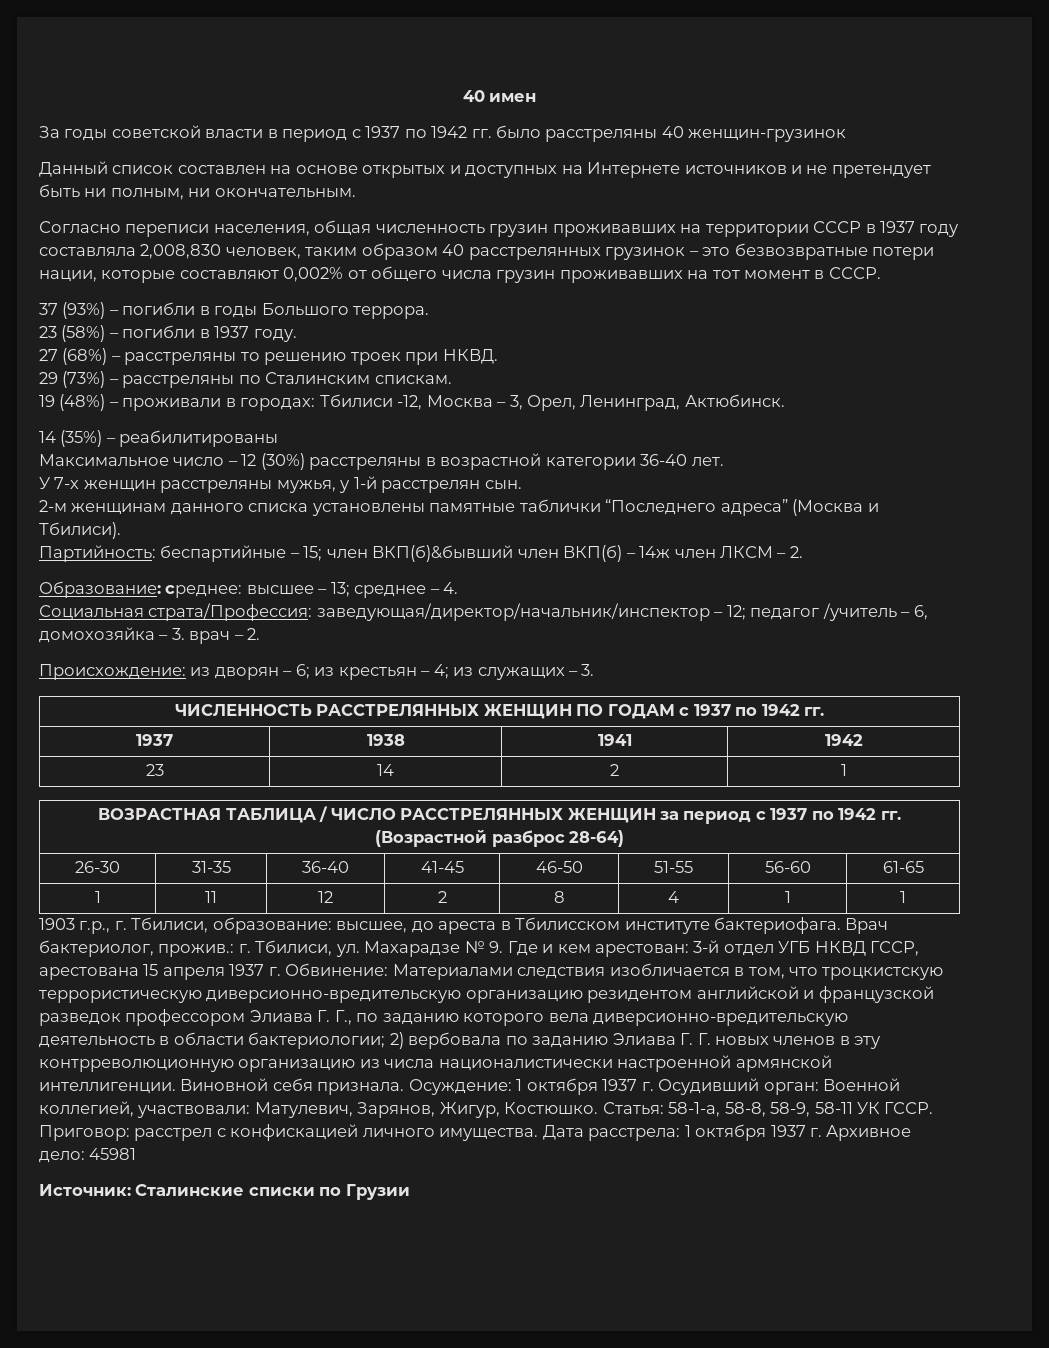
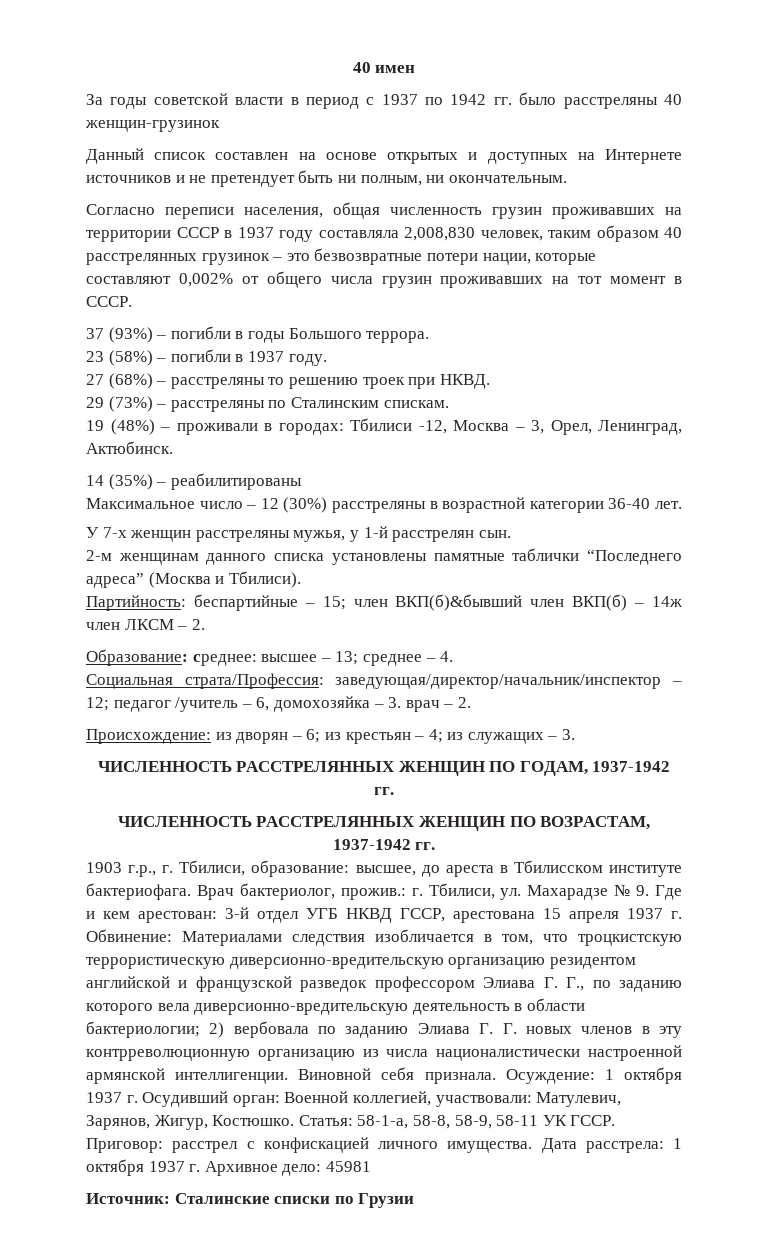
[174,704,825,719] [136,734,173,746] [366,734,405,746] [597,734,632,746] [824,734,863,746] [145,764,164,776] [377,764,394,776] [610,764,619,776] [840,764,847,776] [98,806,901,824] [375,830,624,847] [75,861,120,873] [191,861,231,873] [302,861,349,873] [420,861,464,873] [535,861,583,873] [654,861,693,873] [764,861,811,873] [882,861,924,873] [94,891,101,903] [205,891,217,903] [318,891,333,903] [437,891,447,903] [553,891,565,903] [668,891,679,903] [784,891,791,903] [900,891,906,903] // ЧИСЛЕННОСТЬ РАССТРЕЛЯННЫХ ЖЕНЩИН ПО ГОДАМ с 1937 по 1942 гг. // 1937 | 1938 | 1941 | 1942 // 23 | 14 | 2 | 1 // ВОЗРАСТНАЯ ТАБЛИЦА / ЧИСЛО РАССТРЕЛЯННЫХ ЖЕНЩИН за период с 1937 по 1942 гг. (Возрастной разброс 28-64) // 26-30 | 31-35 | 36-40 | 41-45 | 46-50 | 51-55 | 56-60 | 61-65 // 1 | 11 | 12 | 2 | 8 | 4 | 1 | 1 -> [97,761,671,776] [374,787,394,795] [117,816,651,831] [332,839,436,850] // ЧИСЛЕННОСТЬ РАССТРЕЛЯННЫХ ЖЕНЩИН ПО ГОДАМ, 1937-1942 гг. // ЧИСЛЕННОСТЬ РАССТРЕЛЯННЫХ ЖЕНЩИН ПО ВОЗРАСТАМ, 1937-1942 гг.

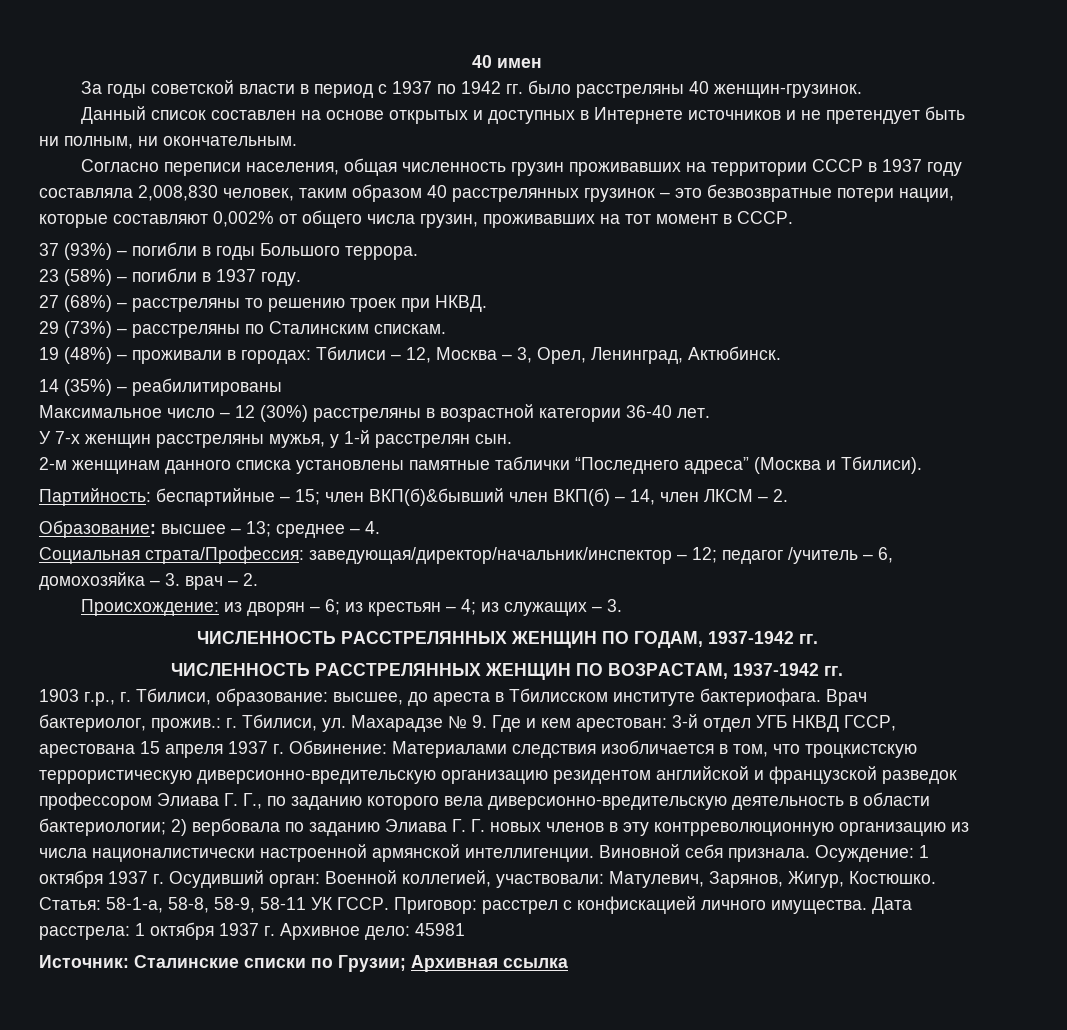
[85,120,220,132] женщин-грузинок -> [714,84,863,98] женщин-грузинок.
[577,152,595,160] на -> [580,110,590,120] в
[381,276,432,288] грузин -> [420,214,478,228] грузин,
[418,420,447,434] -12, -> [391,347,431,363] – 12,
[651,596,682,607] 14ж -> [630,489,655,505] 14,
[192,654,257,666] среднее: -> (156, 529) none
[358,1193,415,1208] Грузии -> [338,955,568,972] Грузии; Архивная ссылка

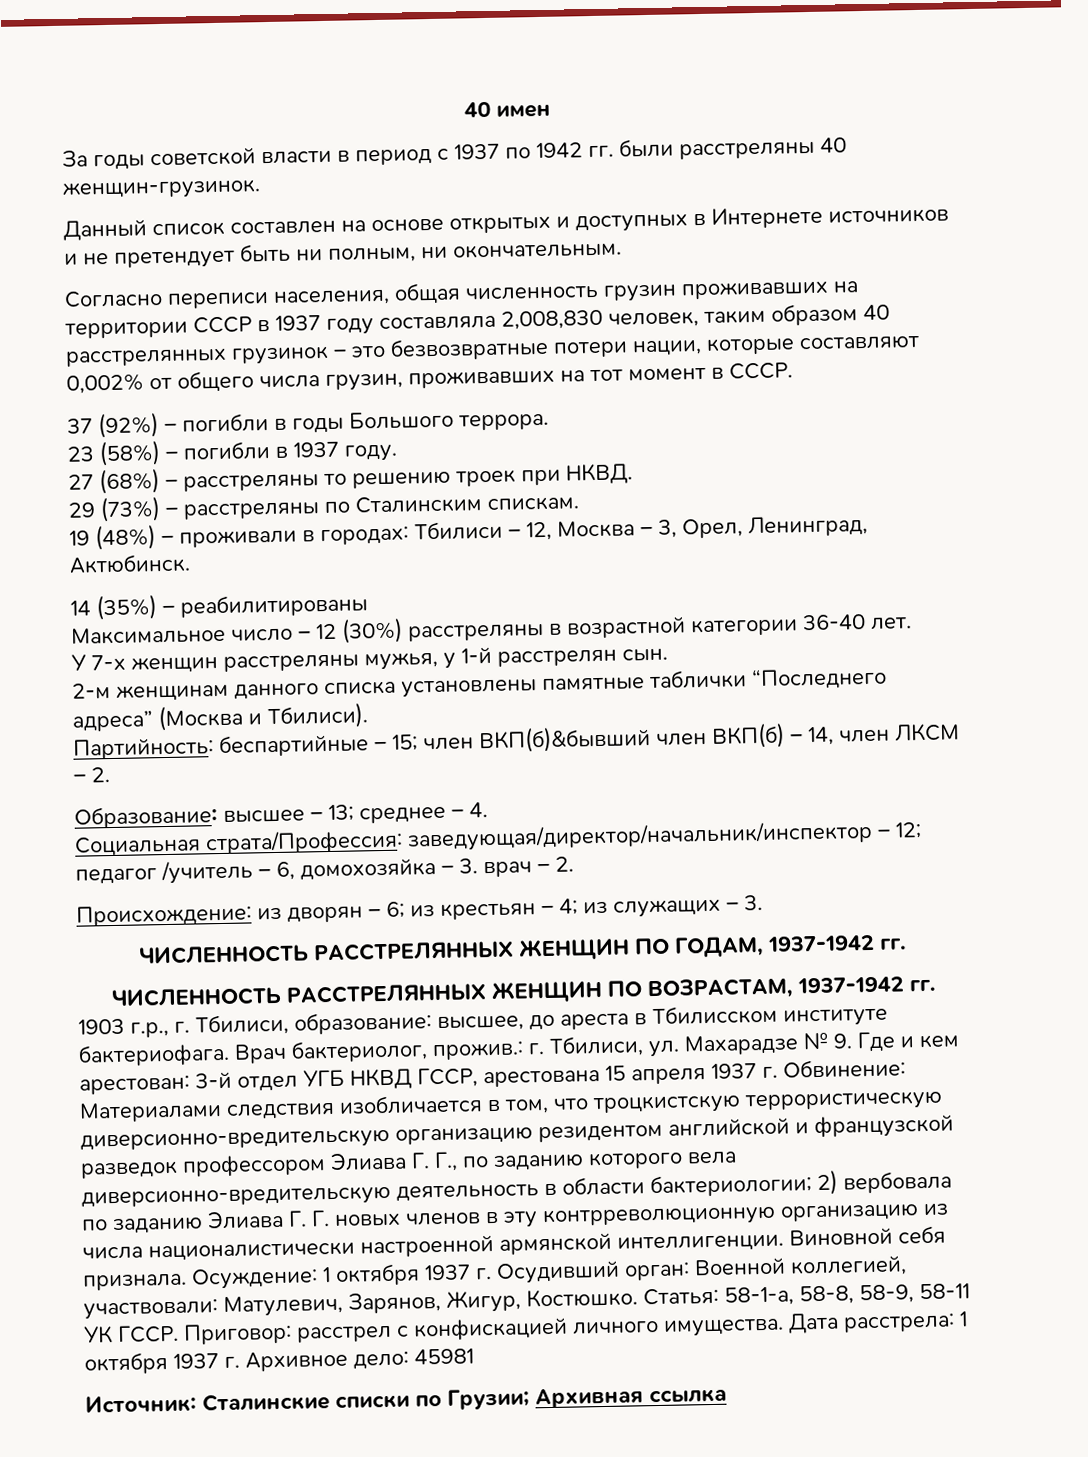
[528,80,572,94] было -> [619,138,674,158] были
[64,243,112,260] (93%) -> [98,412,159,439] (92%)

